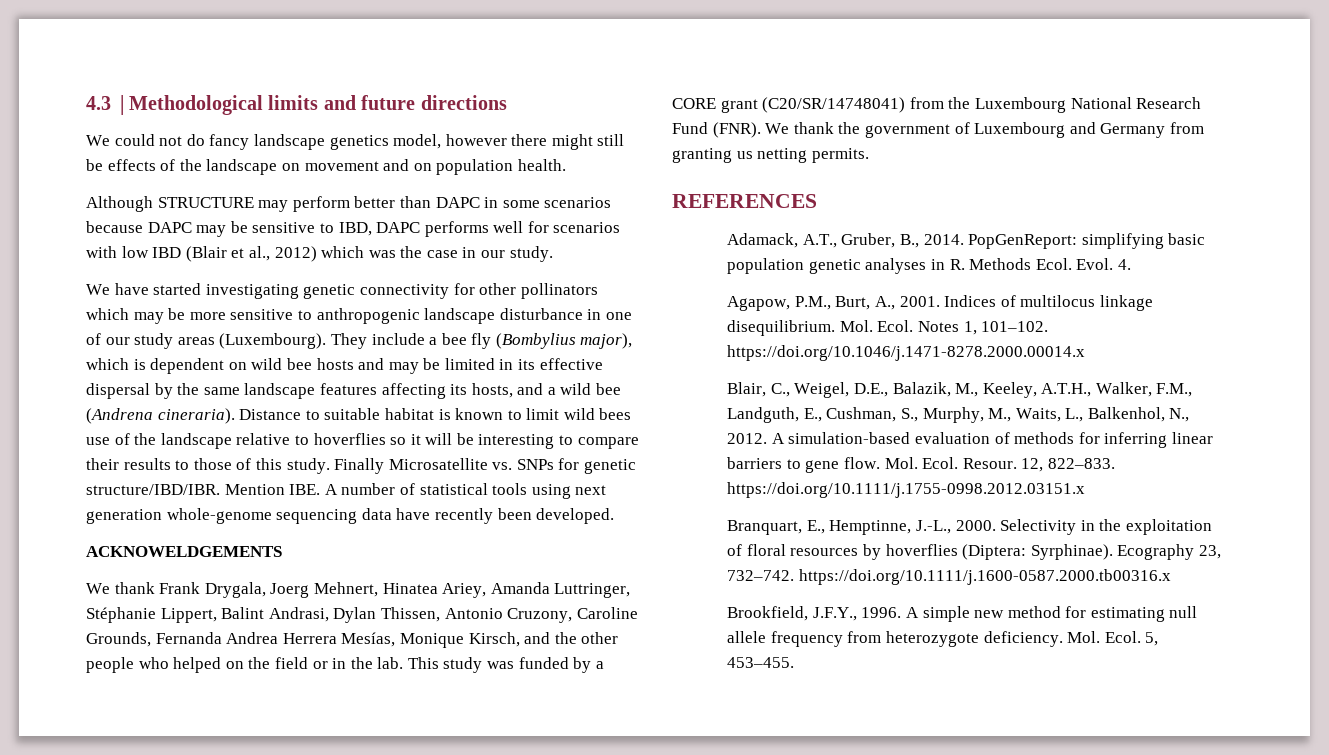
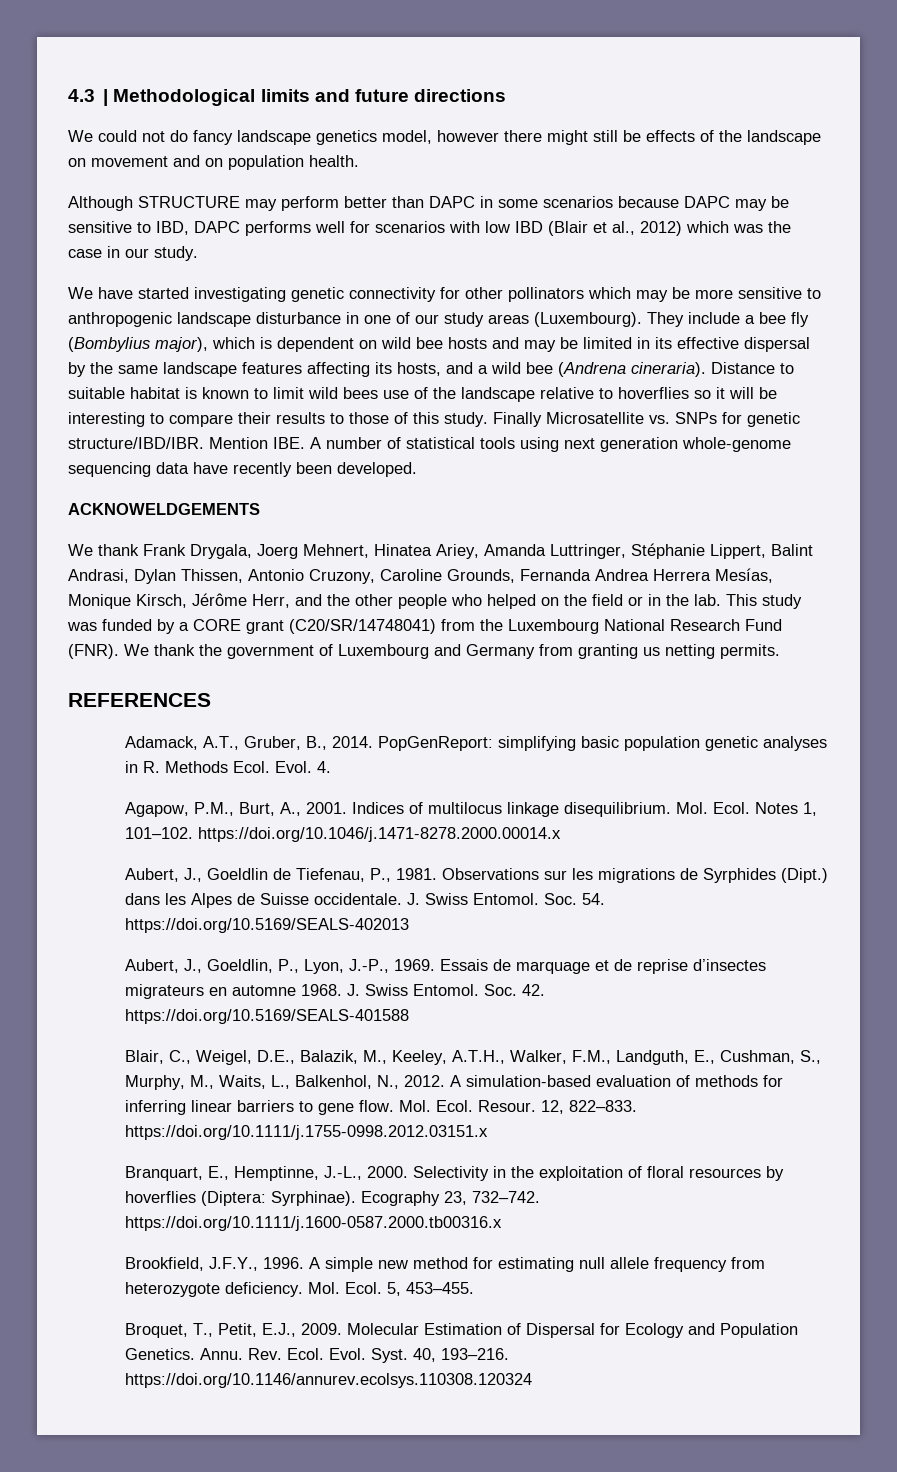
(520, 639) none -> [192,593,290,608] Jérôme Herr,
(1086, 353) none -> [125,868,829,883] [125,893,606,908] [125,918,410,933] [125,959,767,974] [125,984,546,999] [125,1009,410,1024] // Aubert, J., Goeldlin de Tiefenau, P., 1981. Observations sur les migrations de Syrphides (Dipt.) dans les Alpes de Suisse occidentale. J. Swiss Entomol. Soc. 54. https://doi.org/10.5169/SEALS-402013 // Aubert, J., Goeldlin, P., Lyon, J.-P., 1969. Essais de marquage et de reprise d’insectes migrateurs en automne 1968. J. Swiss Entomol. Soc. 42. https://doi.org/10.5169/SEALS-401588
(795, 662) none -> [125,1323,799,1338] [125,1348,510,1363] [125,1373,533,1388] // Broquet, T., Petit, E.J., 2009. Molecular Estimation of Dispersal for Ecology and Population Genetics. Annu. Rev. Ecol. Evol. Syst. 40, 193–216. https://doi.org/10.1146/annurev.ecolsys.110308.120324

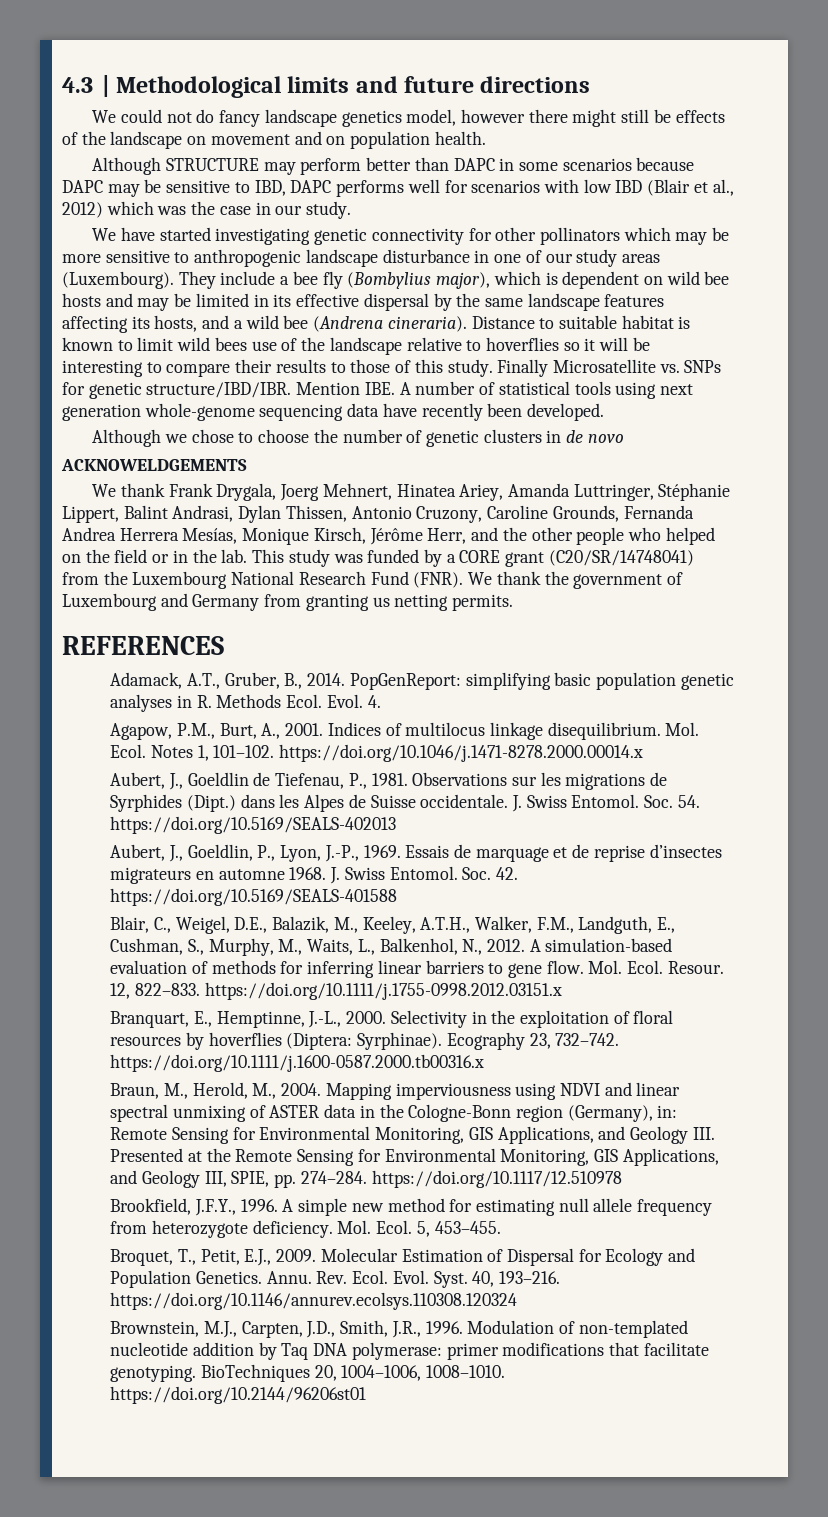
(417, 469) none -> [92,429,624,447] // Although we chose to choose the number of genetic clusters in de novo
(503, 1223) none -> [110,1082,681,1100] [110,1104,678,1122] [110,1126,715,1144] [110,1148,719,1166] [110,1170,622,1188] // Braun, M., Herold, M., 2004. Mapping imperviousness using NDVI and linear spectral unmixing of ASTER data in the Cologne-Bonn region (Germany), in: Remote Sensing for Environmental Monitoring, GIS Applications, and Geology III. Presented at the Remote Sensing for Environmental Monitoring, GIS Applications, and Geology III, SPIE, pp. 274–284. https://doi.org/10.1117/12.510978
(533, 1380) none -> [110,1320,688,1338] [110,1342,709,1360] [110,1364,506,1382] [110,1386,367,1404] // Brownstein, M.J., Carpten, J.D., Smith, J.R., 1996. Modulation of non-templated nucleotide addition by Taq DNA polymerase: primer modifications that facilitate genotyping. BioTechniques 20, 1004–1006, 1008–1010. https://doi.org/10.2144/96206st01

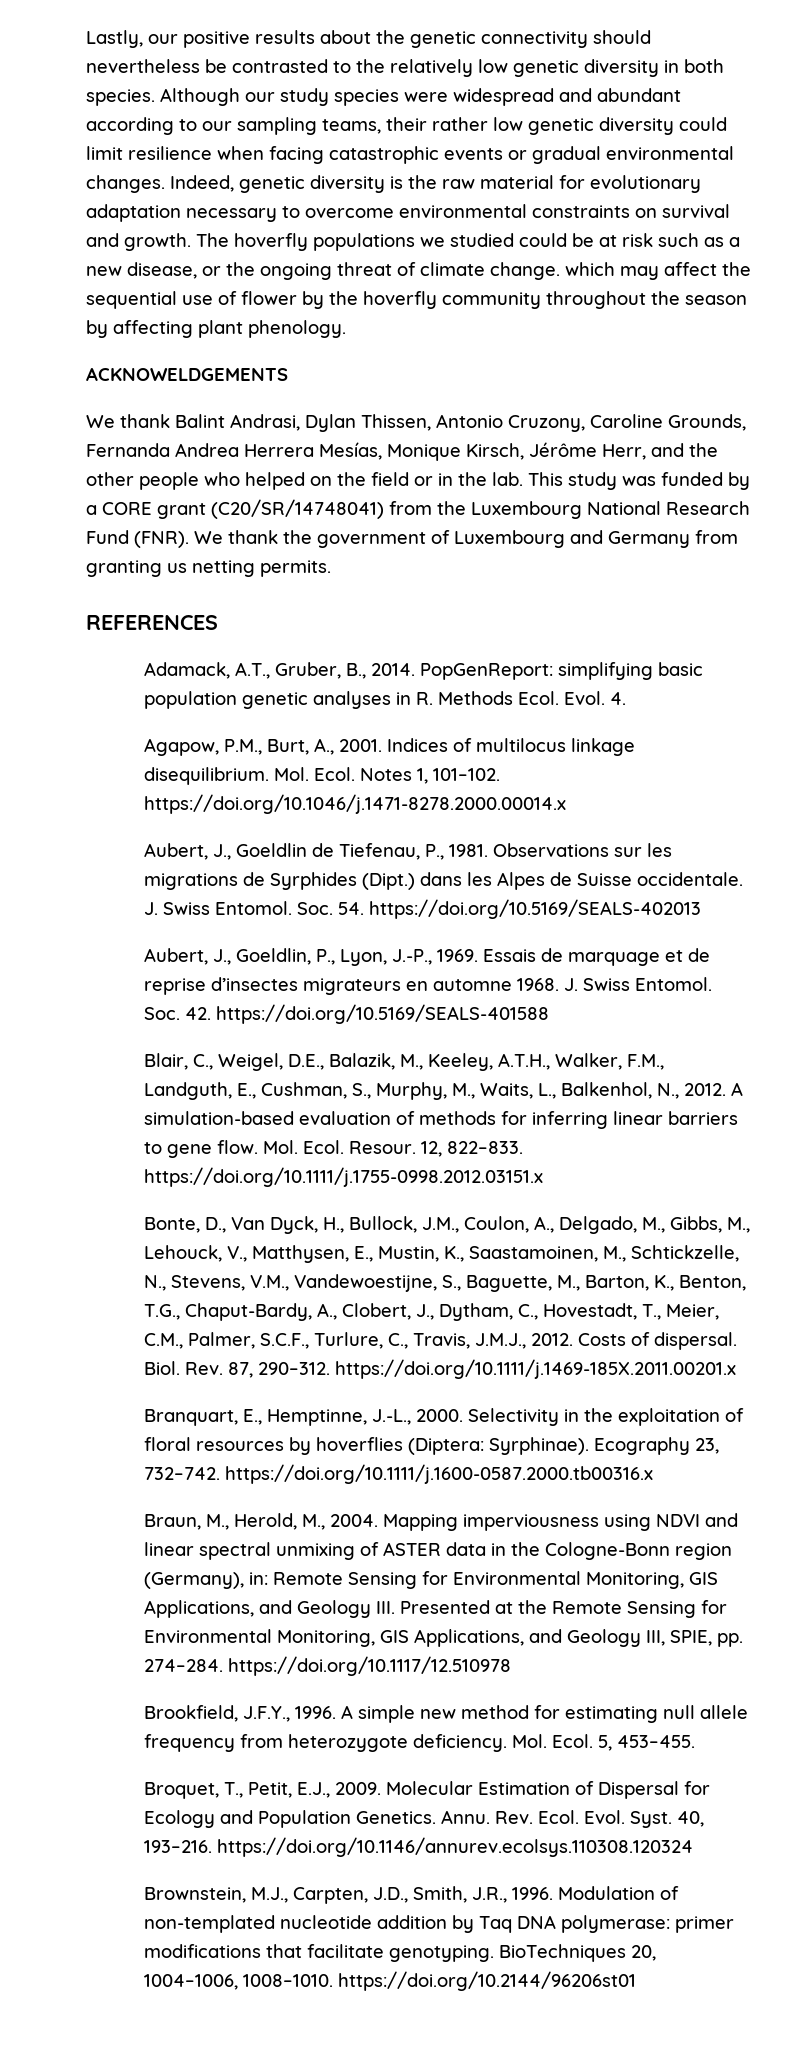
[62,75,591,98] [92,109,725,127] [62,131,486,149] [92,157,695,175] [62,179,734,197] [62,201,352,219] [92,227,730,245] [62,249,660,267] [62,271,730,289] [62,293,665,311] [62,315,691,333] [62,337,650,355] [62,359,722,377] [62,381,693,399] [62,403,605,421] [92,429,624,447] [61,459,247,471] [92,483,731,501] [62,506,119,523] 4.3 | Methodological limits and future directions // We could not do fancy landscape genetics model, however there might still be effects of the landscape on movement and on population health. // Although STRUCTURE may perform better than DAPC in some scenarios because DAPC may be sensitive to IBD, DAPC performs well for scenarios with low IBD (Blair et al., 2012) which was the case in our study. // We have started investigating genetic connectivity for other pollinators which may be more sensitive to anthropogenic landscape disturbance in one of our study areas (Luxembourg). They include a bee fly (Bombylius major), which is dependent on wild bee hosts and may be limited in its effective dispersal by the same landscape features affecting its hosts, and a wild bee (Andrena cineraria). Distance to suitable habitat is known to limit wild bees use of the landscape relative to hoverflies so it will be interesting to compare their results to those of this study. Finally Microsatellite vs. SNPs for genetic structure/IBD/IBR. Mention IBE. A number of statistical tools using next generation whole-genome sequencing data have recently been developed. // Although we chose to choose the number of genetic clusters in de novo // ACKNOWELDGEMENTS // We thank Frank Drygala, Joerg Mehnert, Hinatea Ariey, Amanda Luttringer, Stéphanie Lippert, -> [86,30,651,48] [86,59,724,77] [86,88,681,106] [86,117,727,135] [86,146,734,164] [86,175,701,193] [86,204,730,222] [86,233,740,251] [86,262,751,280] [86,291,747,309] [86,320,346,338] [86,367,288,381] [86,414,170,428] Lastly, our positive results about the genetic connectivity should nevertheless be contrasted to the relatively low genetic diversity in both species. Although our study species were widespread and abundant according to our sampling teams, their rather low genetic diversity could limit resilience when facing catastrophic events or gradual environmental changes. Indeed, genetic diversity is the raw material for evolutionary adaptation necessary to overcome environmental constraints on survival and growth. The hoverfly populations we studied could be at risk such as a new disease, or the ongoing threat of climate change. which may affect the sequential use of flower by the hoverfly community throughout the season by affecting plant phenology. // ACKNOWELDGEMENTS // We thank
(562, 991) none -> [143,1216,750,1234] [143,1245,739,1263] [143,1274,746,1292] [143,1303,719,1321] [143,1332,737,1350] [143,1359,736,1379] // Bonte, D., Van Dyck, H., Bullock, J.M., Coulon, A., Delgado, M., Gibbs, M., Lehouck, V., Matthysen, E., Mustin, K., Saastamoinen, M., Schtickzelle, N., Stevens, V.M., Vandewoestijne, S., Baguette, M., Barton, K., Benton, T.G., Chaput-Bardy, A., Clobert, J., Dytham, C., Hovestadt, T., Meier, C.M., Palmer, S.C.F., Turlure, C., Travis, J.M.J., 2012. Costs of dispersal. Biol. Rev. 87, 290–312. https://doi.org/10.1111/j.1469-185X.2011.00201.x

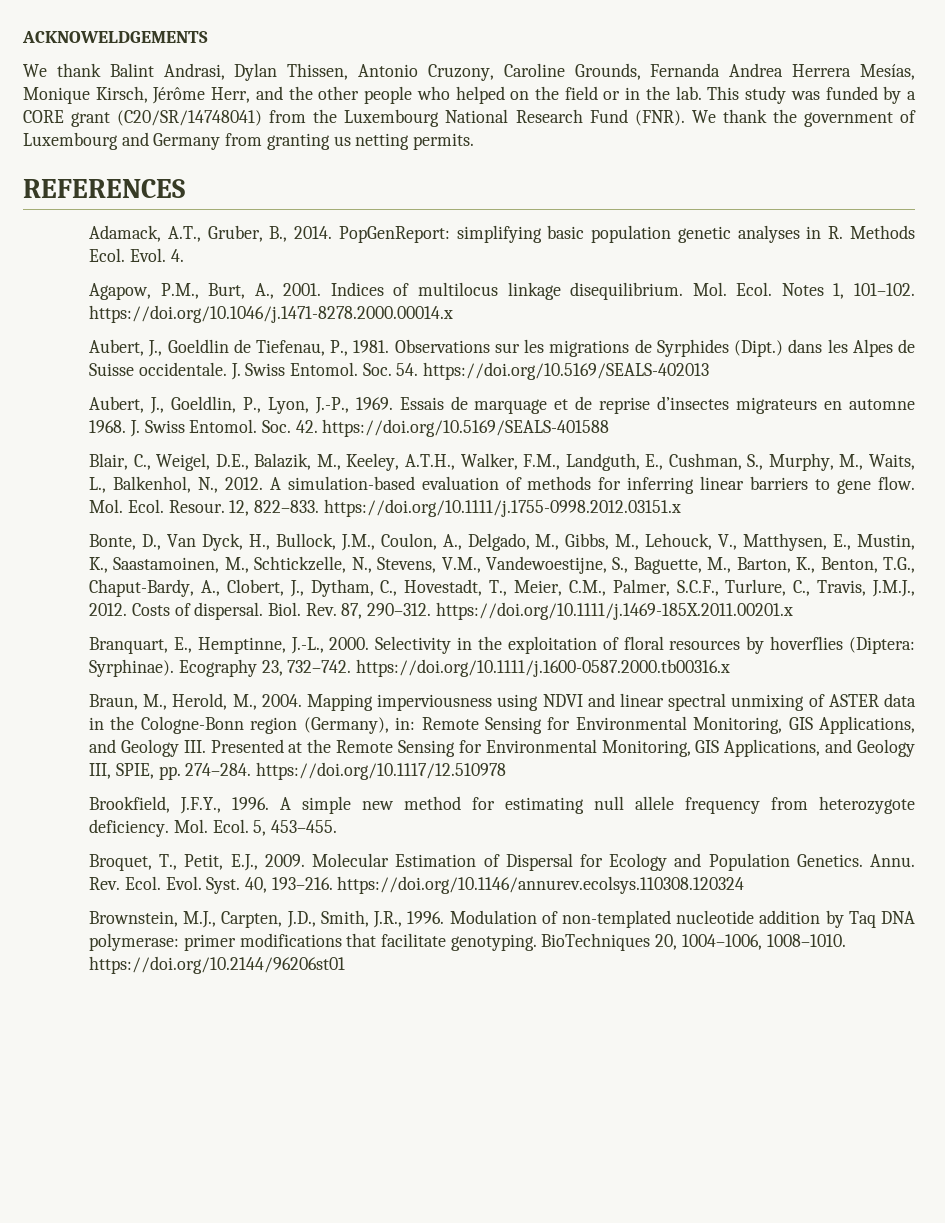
[86,30,651,48] [86,59,724,77] [86,88,681,106] [86,117,727,135] [86,146,734,164] [86,175,701,193] [86,204,730,222] [86,233,740,251] [86,262,751,280] [86,291,747,309] [86,320,346,338] Lastly, our positive results about the genetic connectivity should nevertheless be contrasted to the relatively low genetic diversity in both species. Although our study species were widespread and abundant according to our sampling teams, their rather low genetic diversity could limit resilience when facing catastrophic events or gradual environmental changes. Indeed, genetic diversity is the raw material for evolutionary adaptation necessary to overcome environmental constraints on survival and growth. The hoverfly populations we studied could be at risk such as a new disease, or the ongoing threat of climate change. which may affect the sequential use of flower by the hoverfly community throughout the season by affecting plant phenology. // -> (22, 37) none

